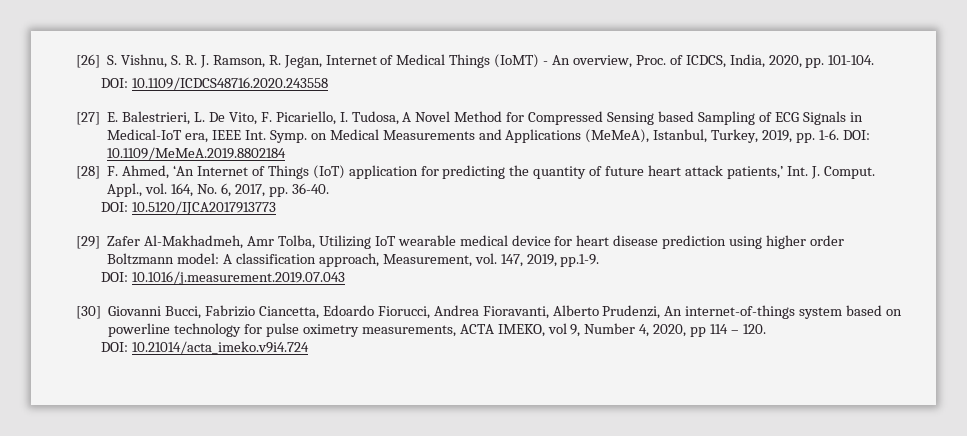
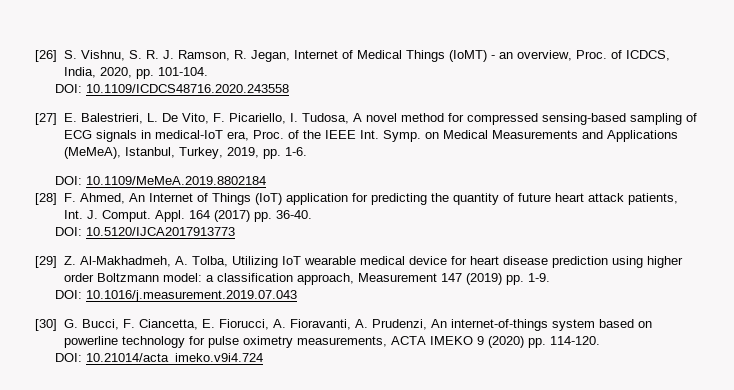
[552,55,571,65] An -> [498,52,513,59] an
[415,111,863,125] [107,129,209,143] Novel Method for Compressed Sensing based Sampling of ECG Signals in Medical-IoT era, -> [365,113,697,125] [63,130,321,142] novel method for compressed sensing-based sampling of ECG signals in medical-IoT era, Proc. of the
(839, 134) none -> (307, 151) //
[173,165,195,176] ‘An -> [128,193,145,202] An
[726,166,783,179] patients,’ -> [627,193,678,205] patients,
[107,183,265,197] Appl., vol. 164, No. 6, 2017, -> [154,210,250,222] Appl. 164 (2017)
[107,235,275,249] Zafer Al-Makhadmeh, Amr -> [63,256,188,267] Z. Al-Makhadmeh, A.
[223,254,233,264] A -> [205,275,214,282] a
[382,253,600,267] [101,271,346,285] [76,305,599,319] Measurement, vol. 147, 2019, pp.1-9. // DOI: 10.1016/j.measurement.2019.07.043 // [30] Giovanni Bucci, Fabrizio Ciancetta, Edoardo Fiorucci, Andrea Fioravanti, Alberto -> [357,273,550,285] [55,290,298,302] [35,319,368,331] Measurement 147 (2019) pp. 1-9. // DOI: 10.1016/j.measurement.2019.07.043 // [30] G. Bucci, F. Ciancetta, E. Fiorucci, A. Fioravanti, A.
[497,323,766,337] IMEKO, vol 9, Number 4, 2020, pp 114 – 120. -> [429,336,600,348] IMEKO 9 (2020) pp. 114-120.

